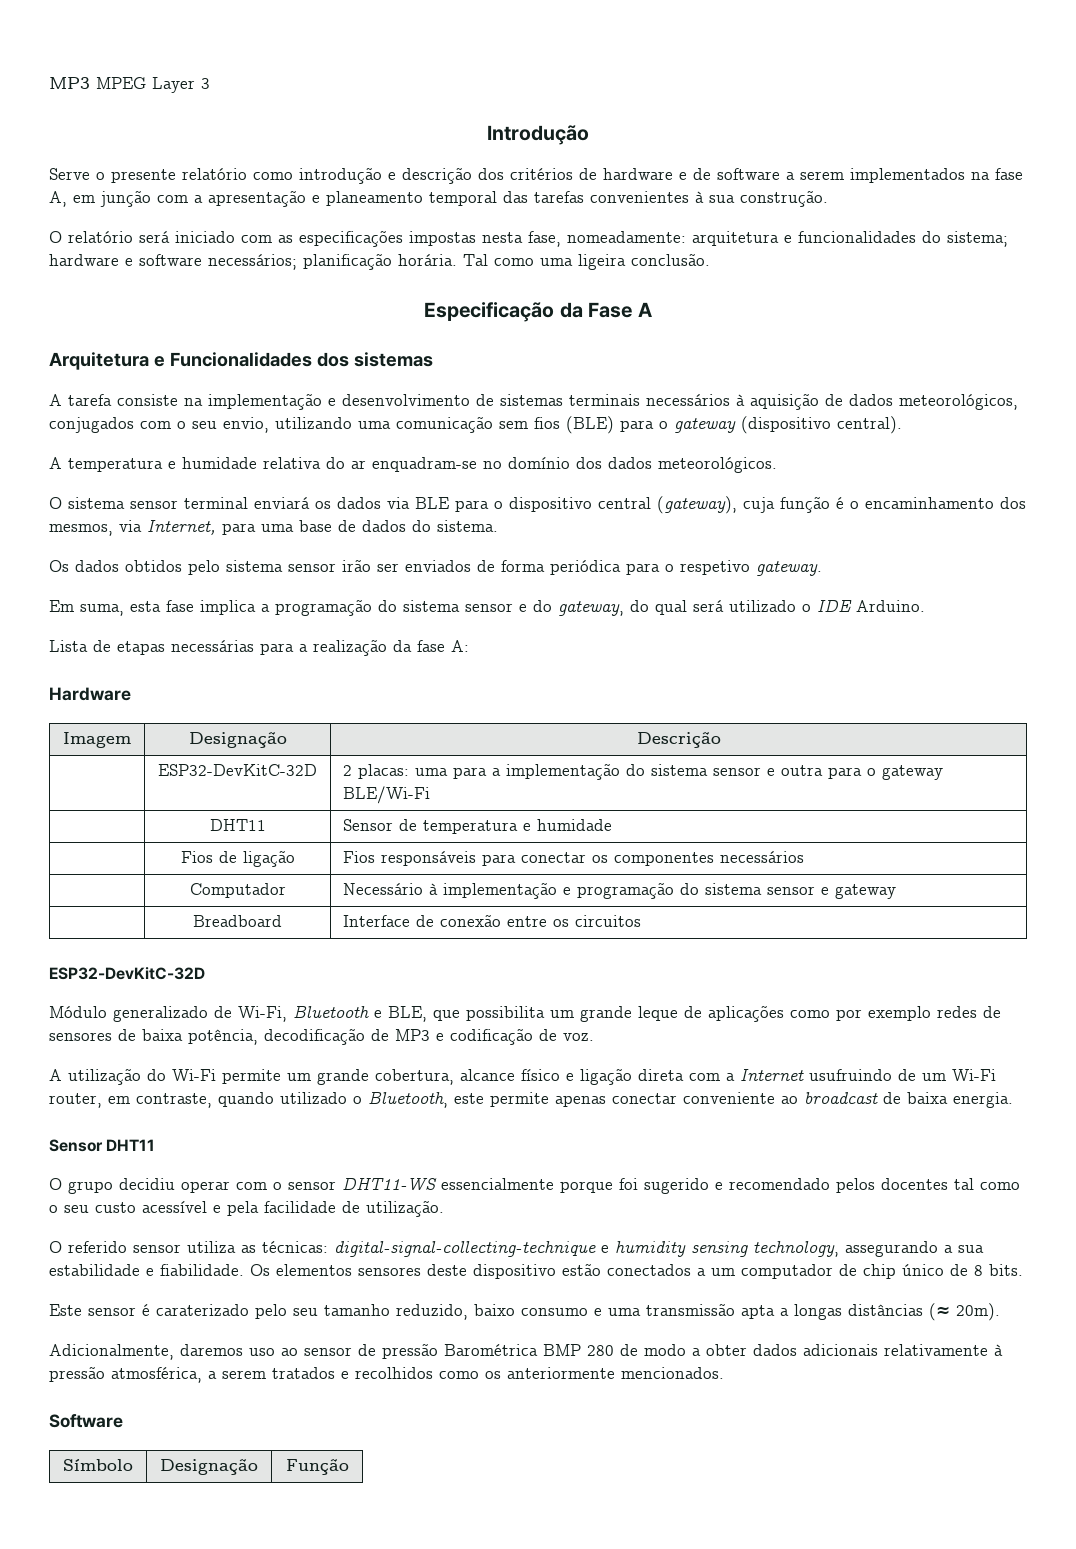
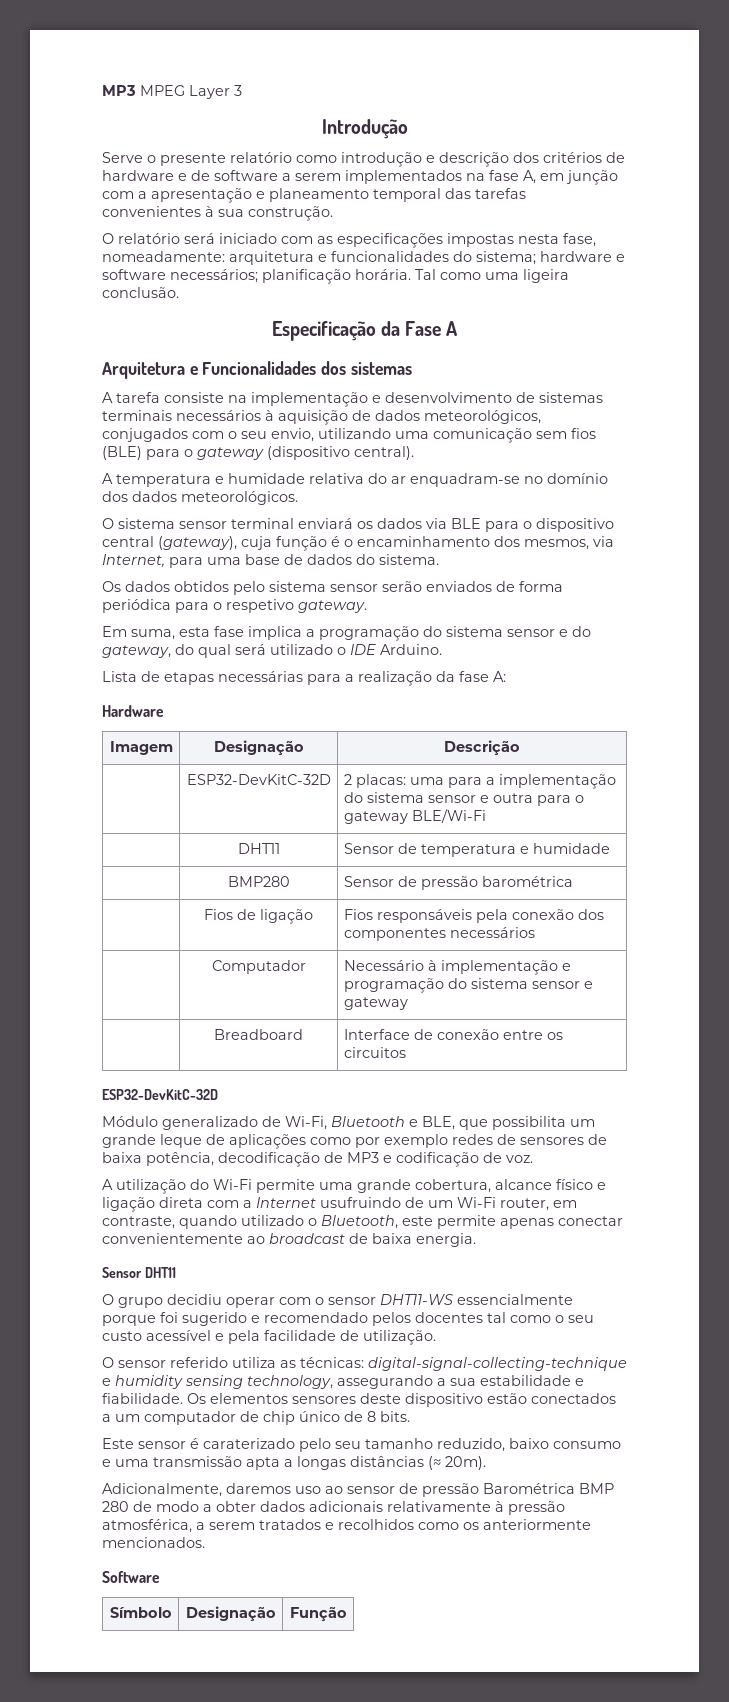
[342,559,399,572] irão ser -> [382,581,422,592] serão
(613, 825) none -> [227,876,290,887] [343,876,573,890] // | BMP280 | Sensor de pressão barométrica
[482,852,609,866] para conectar os -> [475,909,604,923] pela conexão dos
[287,1073,311,1081] um -> [319,1182,353,1190] uma
[683,1092,775,1104] conveniente -> [102,1233,243,1244] convenientemente
[68,1241,181,1253] referido sensor -> [118,1357,228,1368] sensor referido

